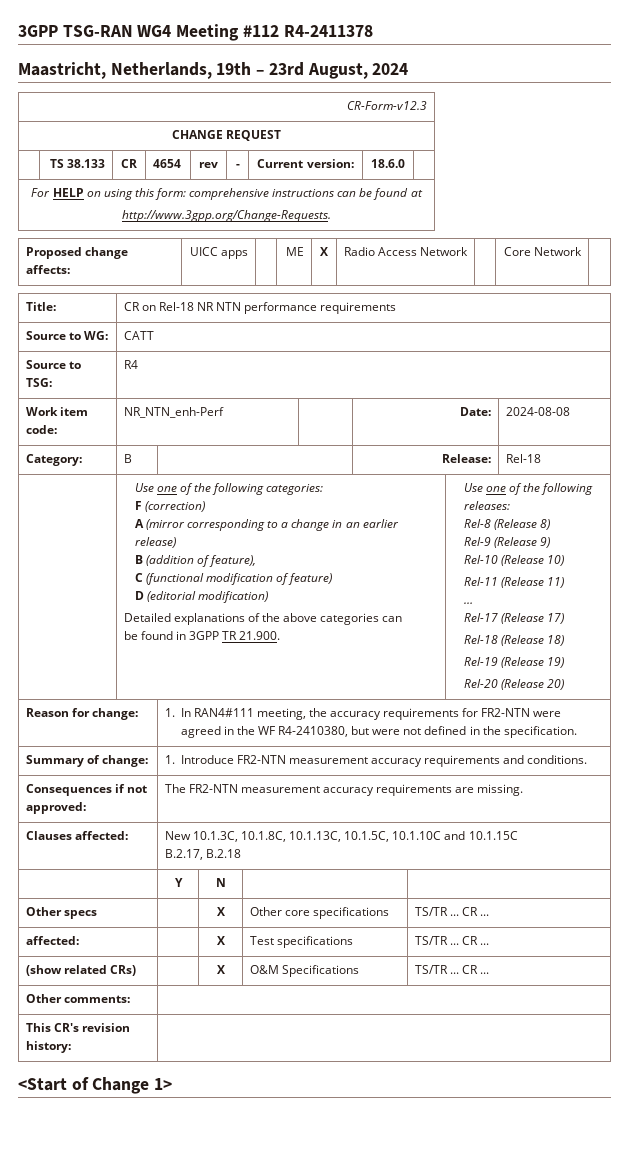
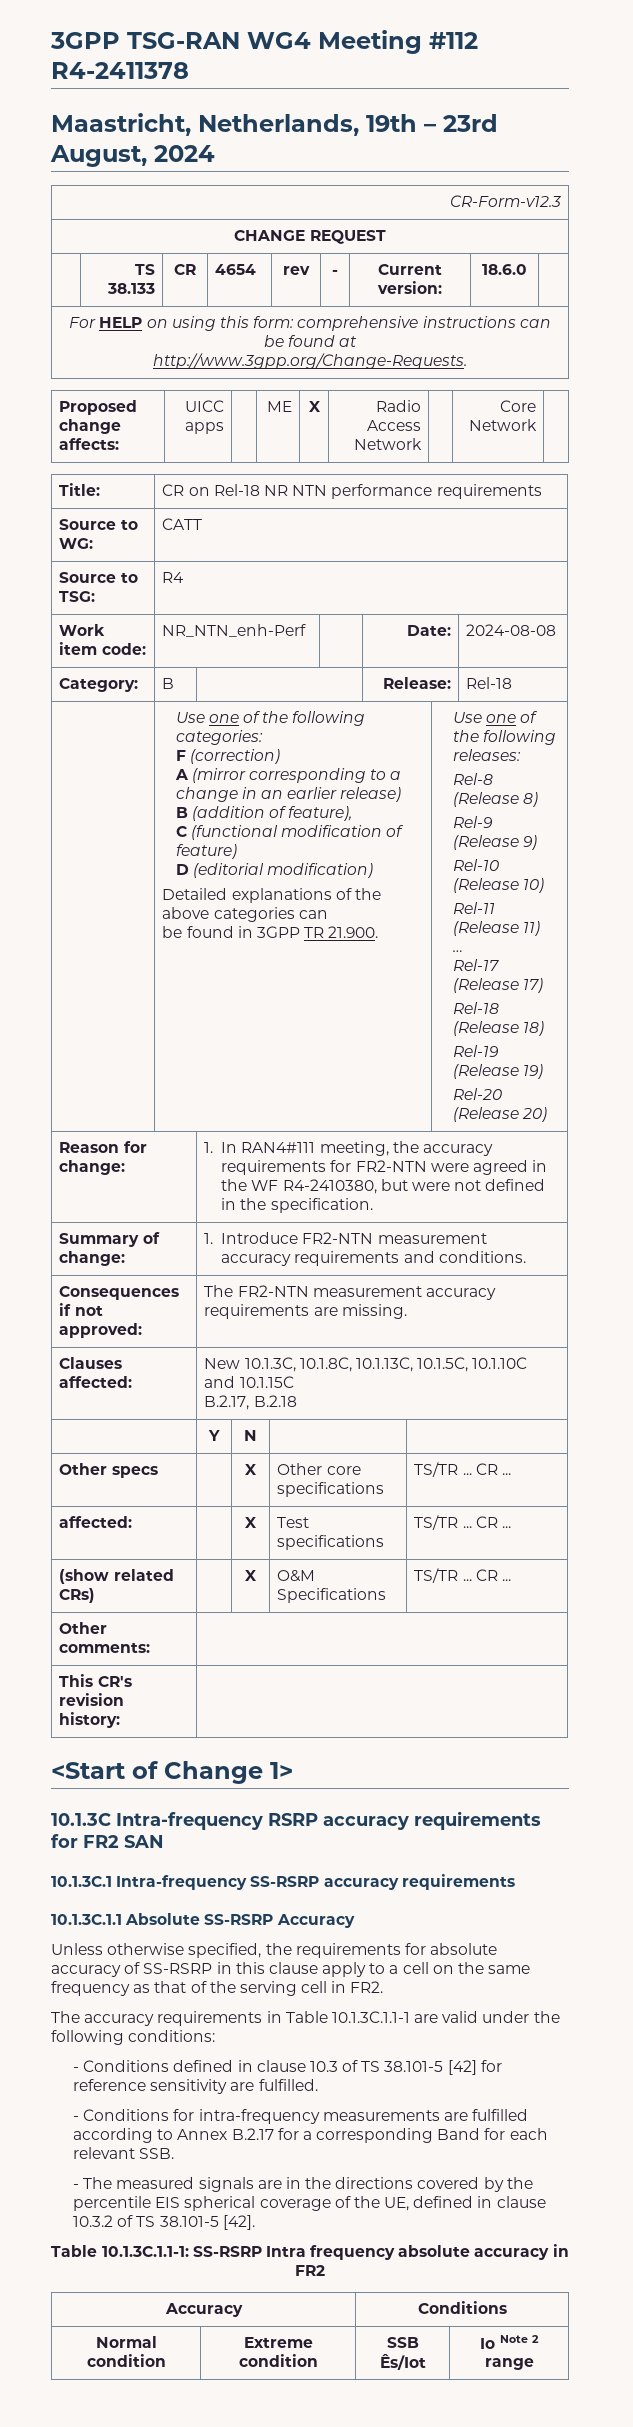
(173, 1084) none -> [51,1811,541,1830] [51,1834,164,1848] [51,1874,515,1890] [51,1913,355,1928] [51,1943,498,1958] [51,1962,531,1977] [51,1981,384,1996] [51,2011,560,2026] [51,2030,216,2045] [72,2060,502,2075] [72,2079,318,2094] [72,2109,529,2124] [72,2128,548,2143] [72,2147,175,2159] [72,2177,533,2192] [72,2196,546,2211] [72,2215,255,2230] [51,2244,569,2260] [295,2265,325,2276] [164,2303,243,2317] [417,2301,507,2314] [95,2336,157,2348] [86,2354,166,2367] [243,2337,313,2348] [238,2354,318,2367] [386,2337,419,2348] [379,2354,426,2370] [480,2335,539,2349] [484,2358,534,2370] // 10.1.3C Intra-frequency RSRP accuracy requirements for FR2 SAN // 10.1.3C.1 Intra-frequency SS-RSRP accuracy requirements // 10.1.3C.1.1 Absolute SS-RSRP Accuracy // Unless otherwise specified, the requirements for absolute accuracy of SS-RSRP in this clause apply to a cell on the same frequency as that of the serving cell in FR2. // The accuracy requirements in Table 10.1.3C.1.1-1 are valid under the following conditions: // - Conditions defined in clause 10.3 of TS 38.101-5 [42] for reference sensitivity are fulfilled. // - Conditions for intra-frequency measurements are fulfilled according to Annex B.2.17 for a corresponding Band for each relevant SSB. // - The measured signals are in the directions covered by the percentile EIS spherical coverage of the UE, defined in clause 10.3.2 of TS 38.101-5 [42]. // Table 10.1.3C.1.1-1: SS-RSRP Intra frequency absolute accuracy in FR2 // Accuracy | Conditions // Normal condition | Extreme condition | SSB Ês/Iot | Io Note 2 range

